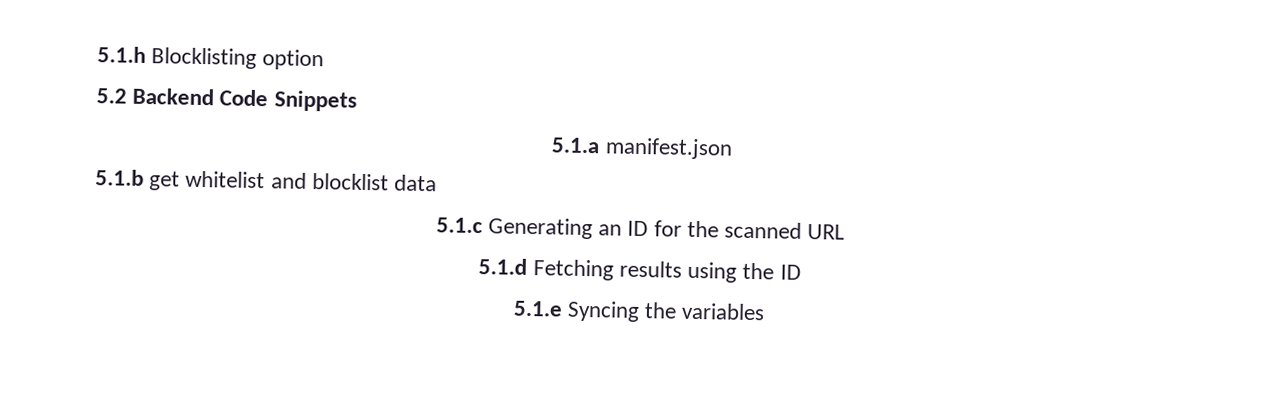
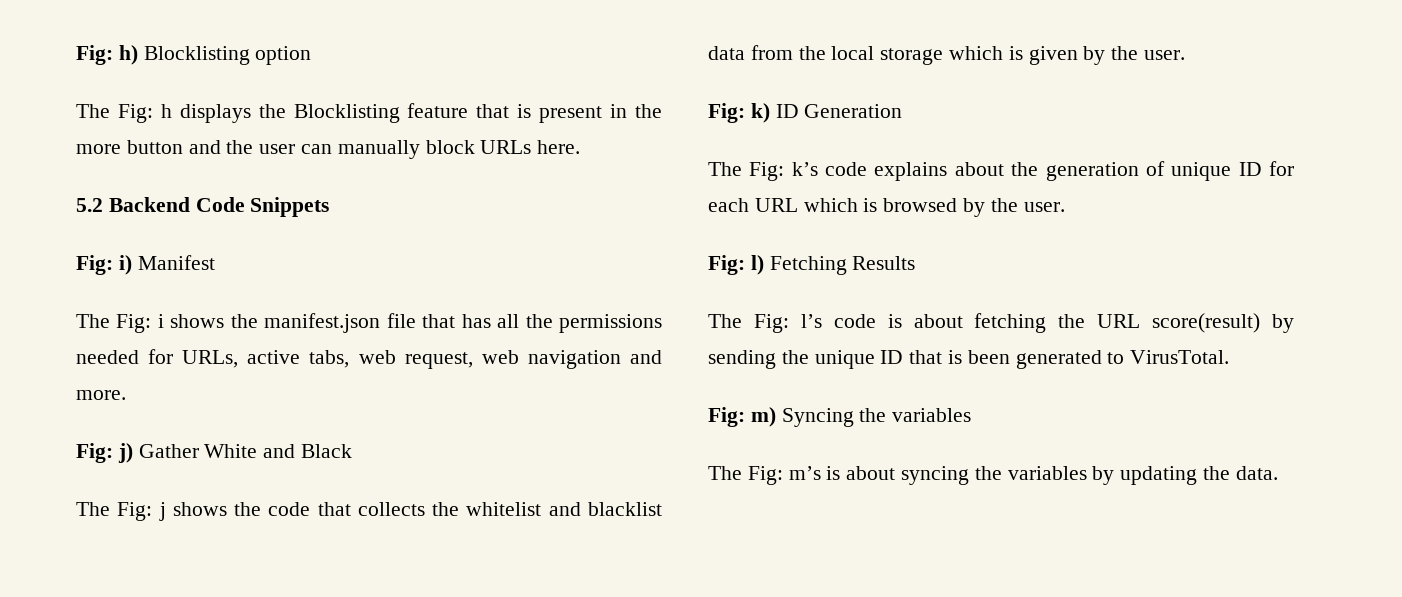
[97,46,146,63] 5.1.h -> [76,45,138,65] Fig: h)
[96,87,357,112] [551,137,733,160] [95,169,181,191] 5.2 Backend Code Snippets // 5.1.a manifest.json // 5.1.b get -> [76,103,662,123] [76,140,581,159] [76,197,330,217] [76,255,215,275] [76,313,662,333] [76,349,662,369] [76,390,126,400] [76,443,353,463] [76,502,460,521] The Fig: h displays the Blocklisting feature that is present in the more button and the user can manually block URLs here. // 5.2 Backend Code Snippets // Fig: i) Manifest // The Fig: i shows the manifest.json file that has all the permissions needed for URLs, active tabs, web request, web navigation and more. // Fig: j) Gather White and Black // The Fig: j shows the code that collects the
[311,173,389,191] blocklist -> [587,502,662,516] blacklist
[435,217,846,240] [478,258,801,283] [512,300,766,322] // 5.1.c Generating an ID for the scanned URL // 5.1.d Fetching results using the ID // 5.1.e Syncing the variables -> [750,45,1186,65] [708,103,903,123] [708,161,1294,181] [708,198,1065,217] [708,255,916,275] [708,313,1294,333] [708,350,1230,369] [708,407,972,427] [708,466,1278,485] from the local storage which is given by the user. // Fig: k) ID Generation // The Fig: k’s code explains about the generation of unique ID for each URL which is browsed by the user. // Fig: l) Fetching Results // The Fig: l’s code is about fetching the URL score(result) by sending the unique ID that is been generated to VirusTotal. // Fig: m) Syncing the variables // The Fig: m’s is about syncing the variables by updating the data.

